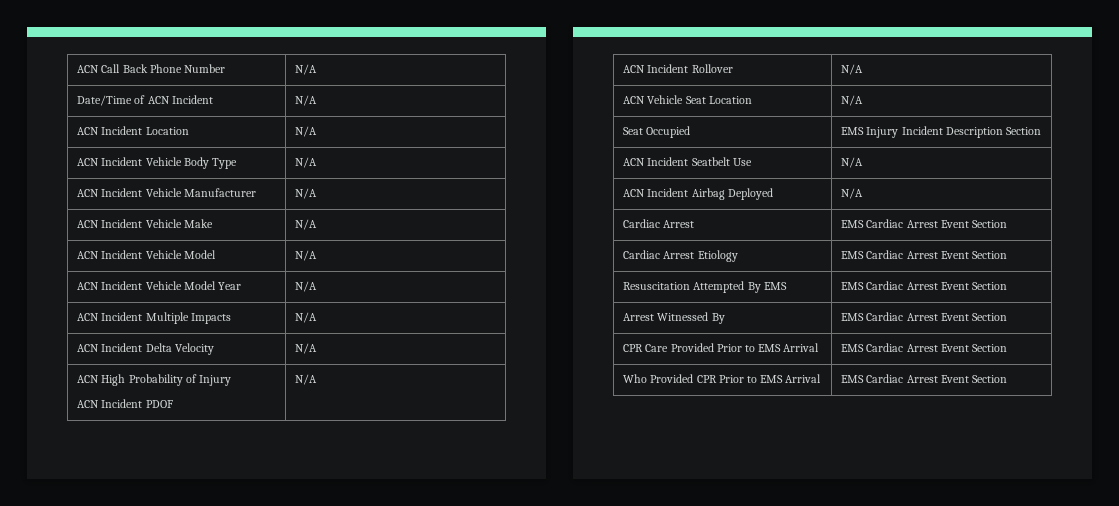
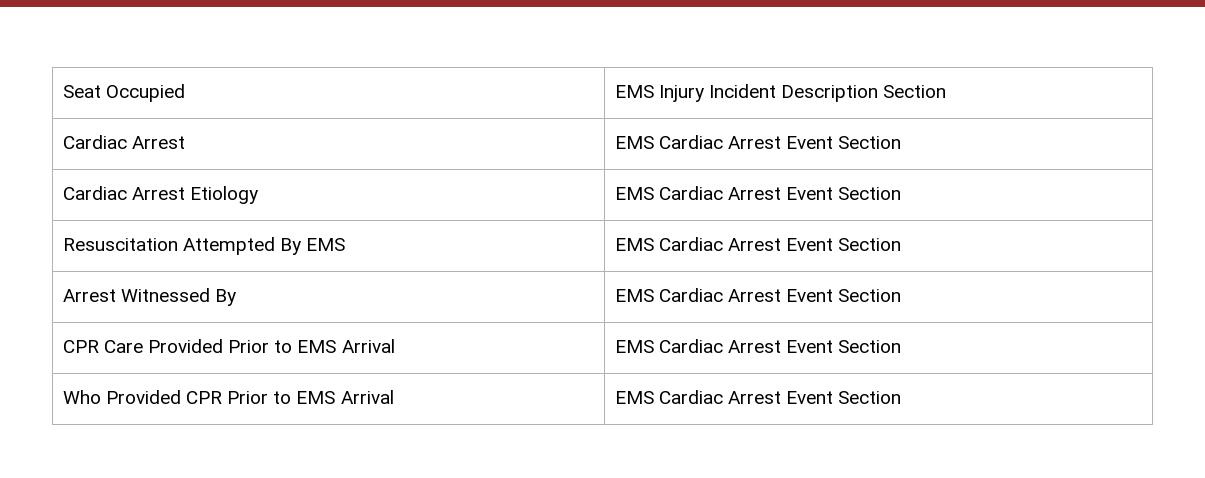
[77,64,225,73] [295,64,318,75] [77,95,213,106] [295,95,318,106] [77,126,189,135] [295,126,318,137] [77,157,237,169] [295,157,318,168] [77,188,256,197] [295,188,318,199] [77,219,213,228] [295,219,318,230] [77,250,216,259] [295,250,318,261] [77,281,241,290] [295,281,318,292] [77,312,231,324] [295,312,318,323] [77,343,214,355] [295,343,318,354] [77,374,231,386] [77,399,173,408] [295,374,318,385] [623,64,733,73] [841,64,864,75] [623,95,752,104] [841,95,864,106] ACN Call Back Phone Number | N/A // Date/Time of ACN Incident | N/A // ACN Incident Location | N/A // ACN Incident Vehicle Body Type | N/A // ACN Incident Vehicle Manufacturer | N/A // ACN Incident Vehicle Make | N/A // ACN Incident Vehicle Model | N/A // ACN Incident Vehicle Model Year | N/A // ACN Incident Multiple Impacts | N/A // ACN Incident Delta Velocity | N/A // ACN High Probability of Injury // ACN Incident PDOF | N/A // ACN Incident Rollover | N/A // ACN Vehicle Seat Location | N/A // -> (62, 91) none
[623,157,752,166] [841,157,864,168] [623,188,773,200] [841,188,864,199] // ACN Incident Seatbelt Use | N/A // ACN Incident Airbag Deployed | N/A -> (947, 91) none

